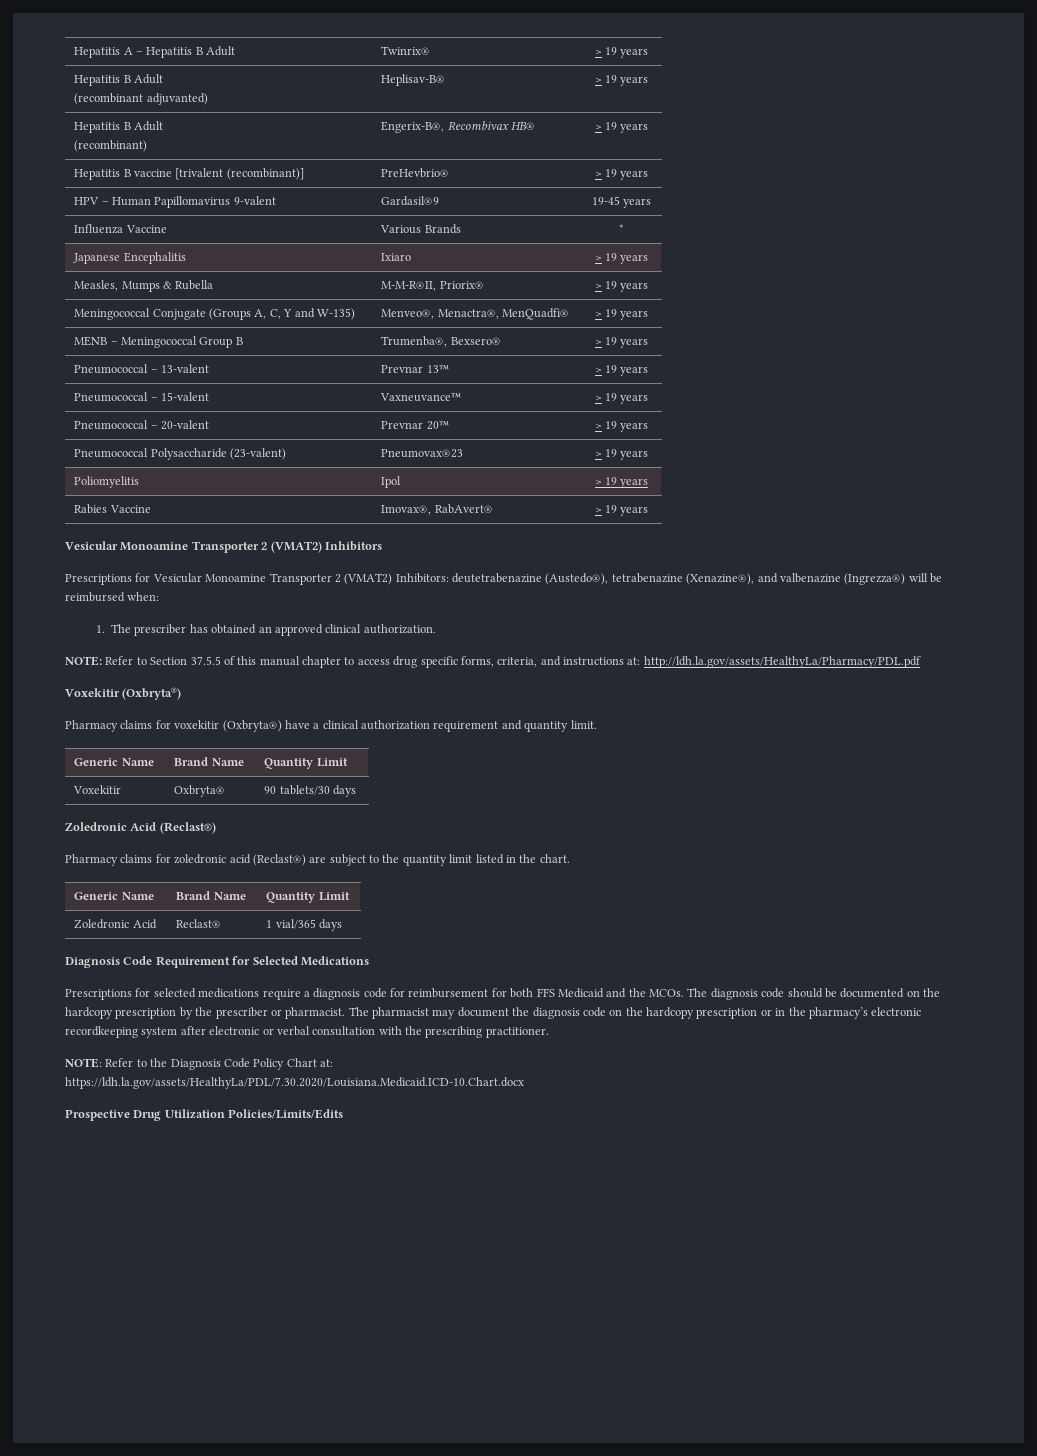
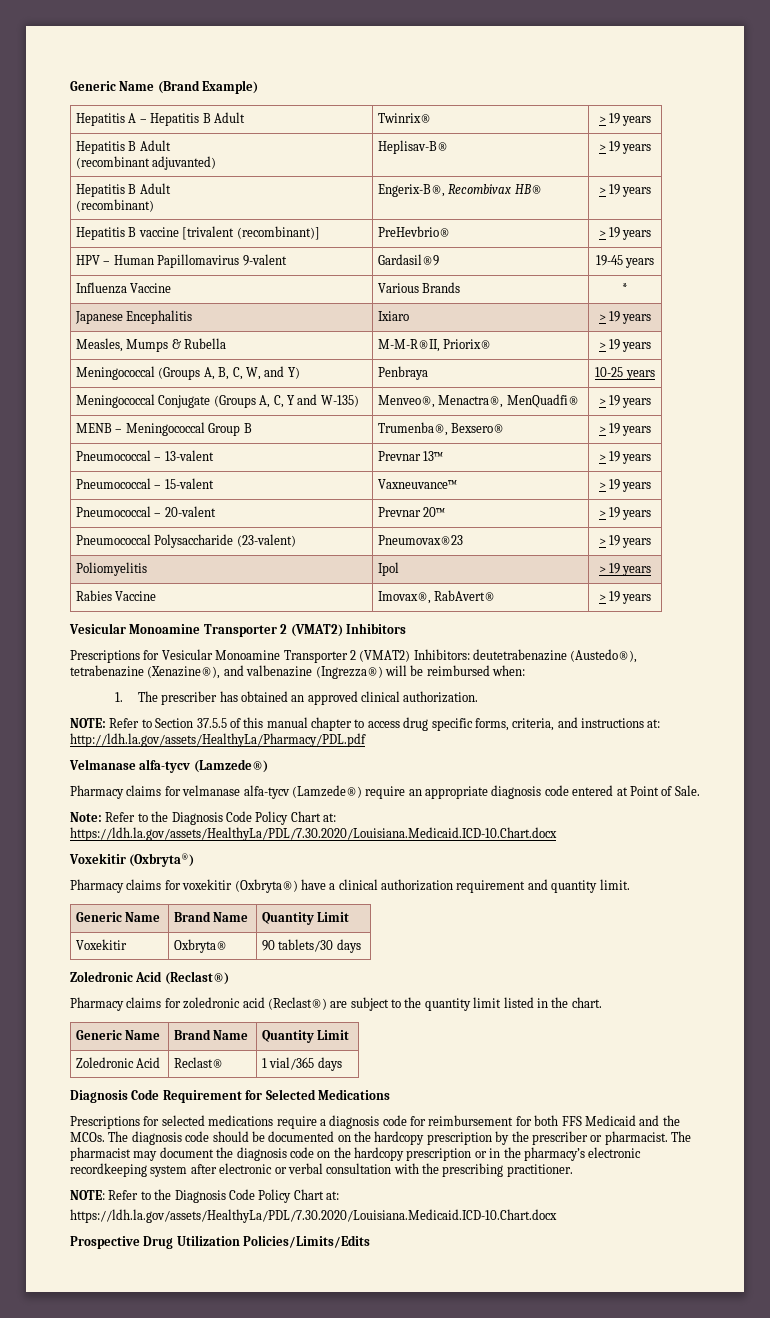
(74, 52) none -> [70,80,259,94] Generic Name (Brand Example) //
(649, 287) none -> [76,366,300,380] [378,366,429,380] [595,367,655,380] // Meningococcal (Groups A, B, C, W, and Y) | Penbraya | 10-25 years
(921, 662) none -> [69,759,268,773] [70,785,700,799] [70,811,336,825] [70,827,557,841] // Velmanase alfa-tycv (Lamzede®) // Pharmacy claims for velmanase alfa-tycv (Lamzede®) require an appropriate diagnosis code entered at Point of Sale. // Note: Refer to the Diagnosis Code Policy Chart at: https://ldh.la.gov/assets/HealthyLa/PDL/7.30.2020/Louisiana.Medicaid.ICD-10.Chart.docx

